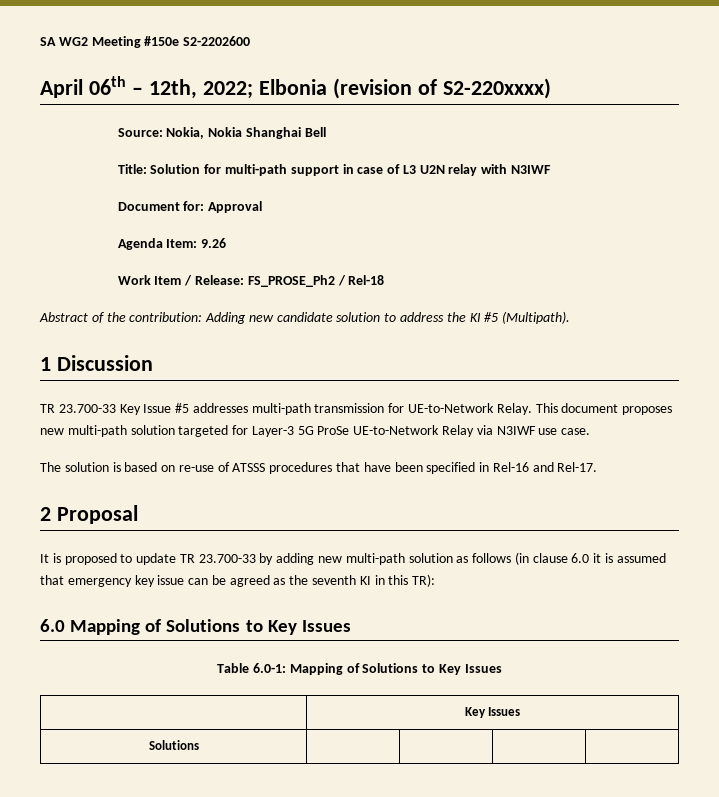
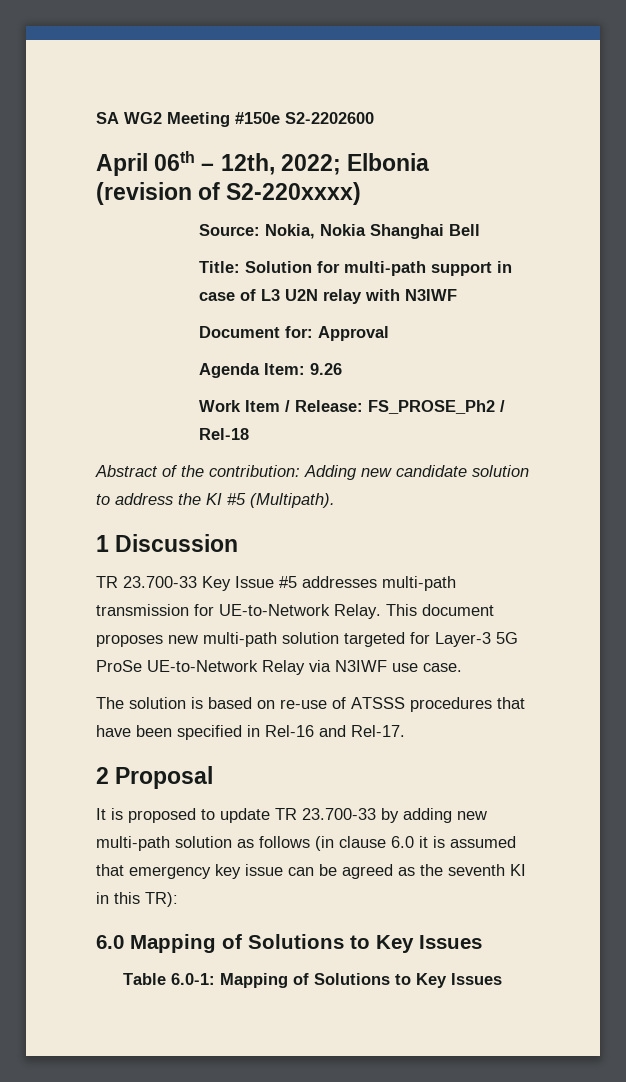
[464,707,521,718] [148,740,199,750] // | Key Issues // Solutions | | | | -> (502, 979) none

